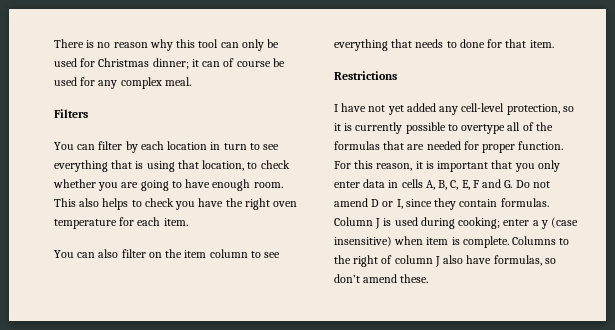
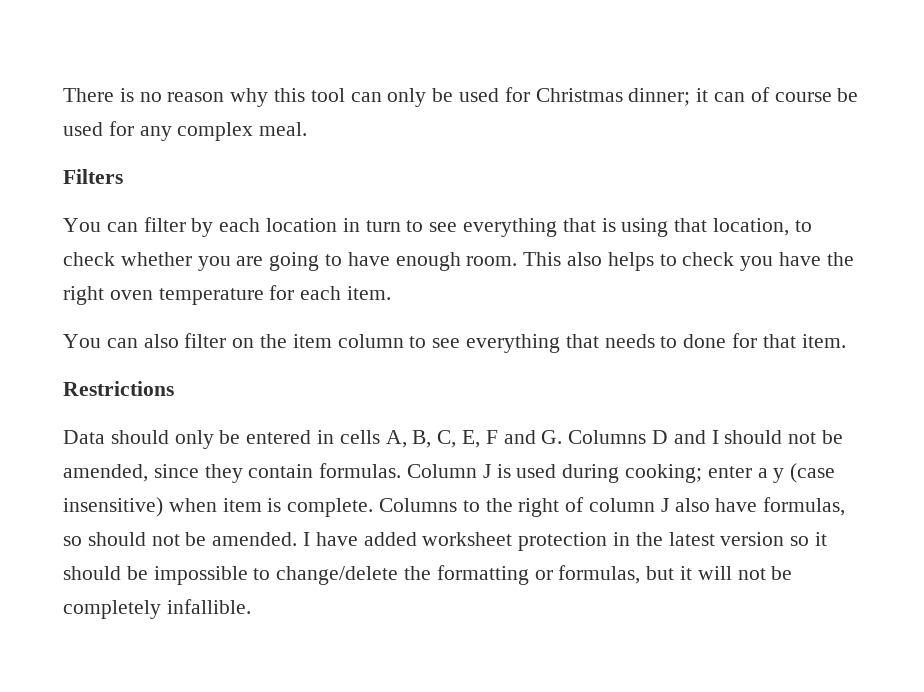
[334,103,574,115] [334,122,553,134] [334,141,564,153] [334,160,560,172] [334,179,386,188] I have not yet added any cell-level protection, so it is currently possible to overtype all of the formulas that are needed for proper function. For this reason, it is important that you only enter data -> [63,430,312,449] Data should only be entered
[515,180,550,188] [334,198,403,209] Do not amend D or I, -> [568,430,844,444] [63,464,148,482] Columns D and I should not be amended,
[334,274,429,283] don’t amend these. -> [87,532,828,551] [63,565,793,585] [63,599,251,619] should not be amended. I have added worksheet protection in the latest version so it should be impossible to change/delete the formatting or formulas, but it will not be completely infallible.

